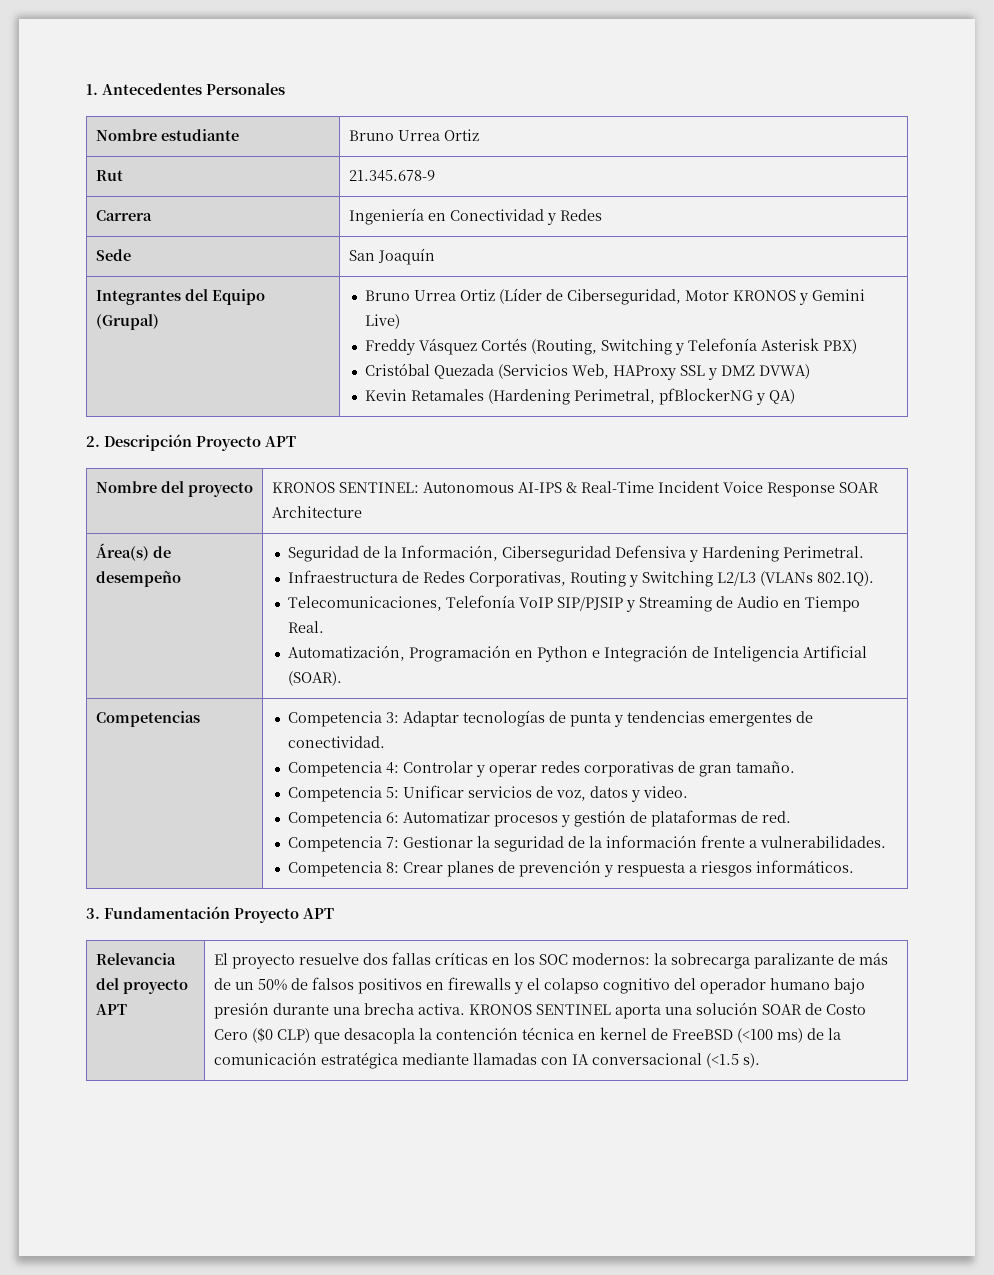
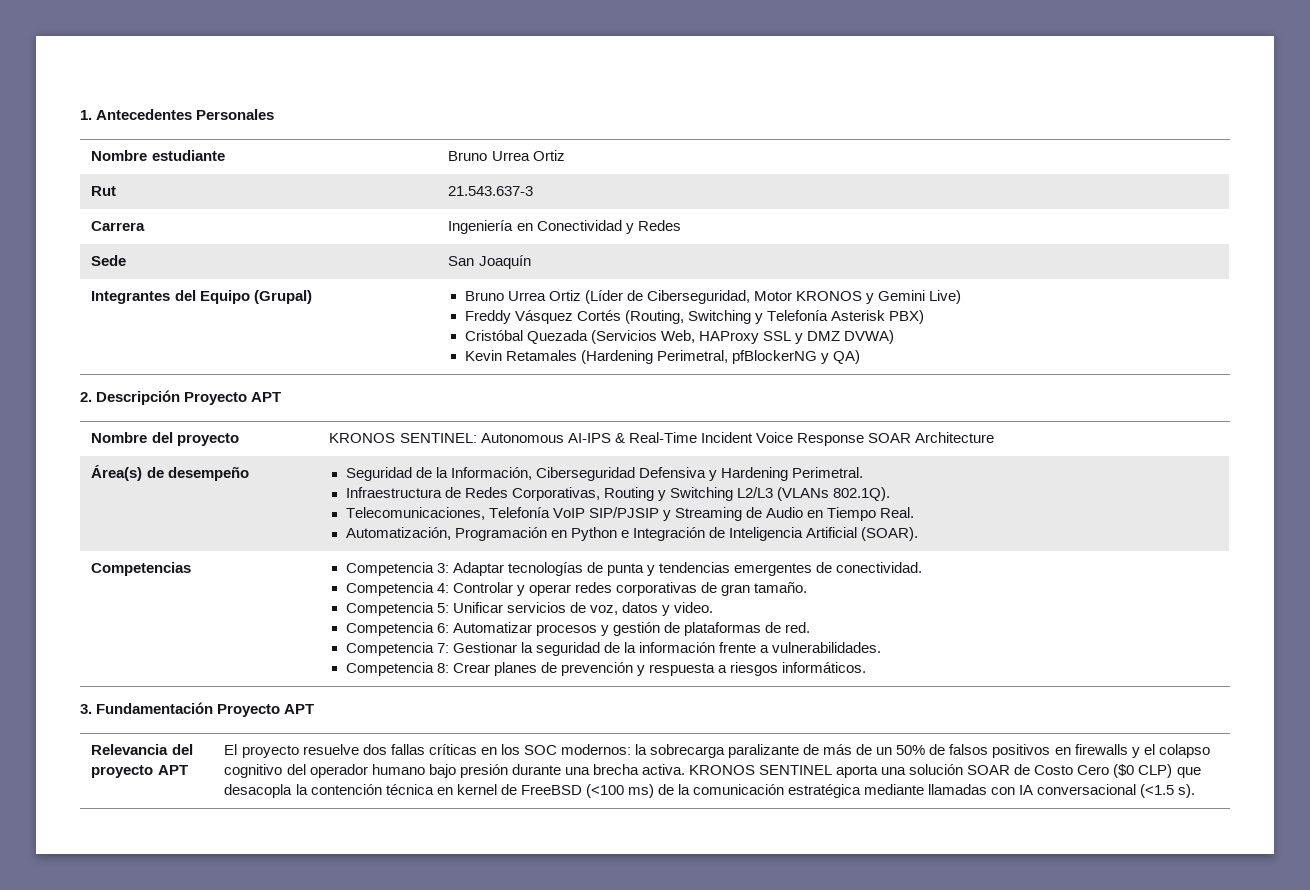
[348,170,435,182] 21.345.678-9 -> [448,186,534,196] 21.543.637-3

